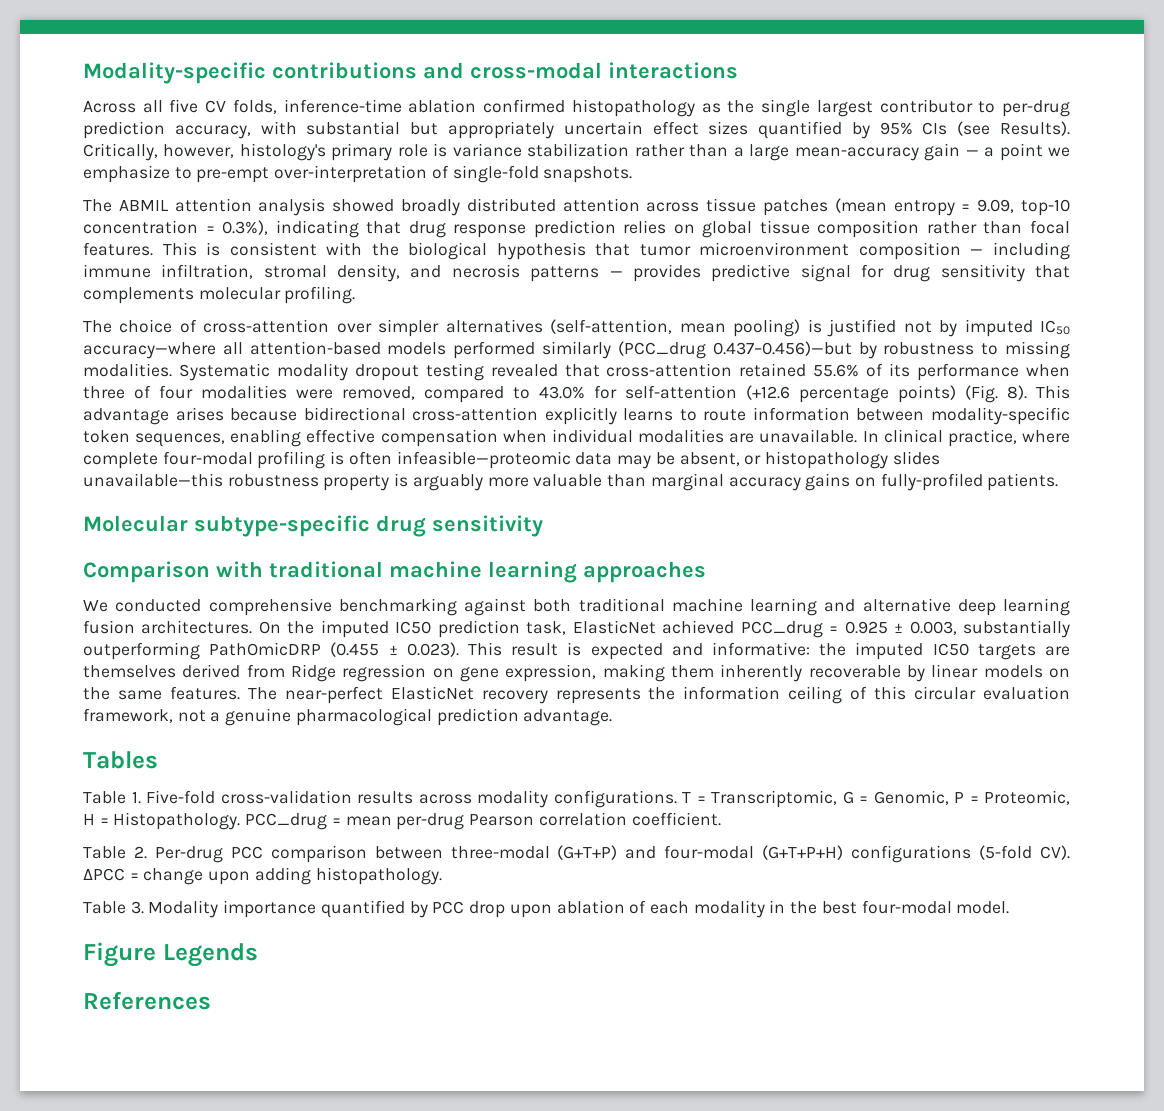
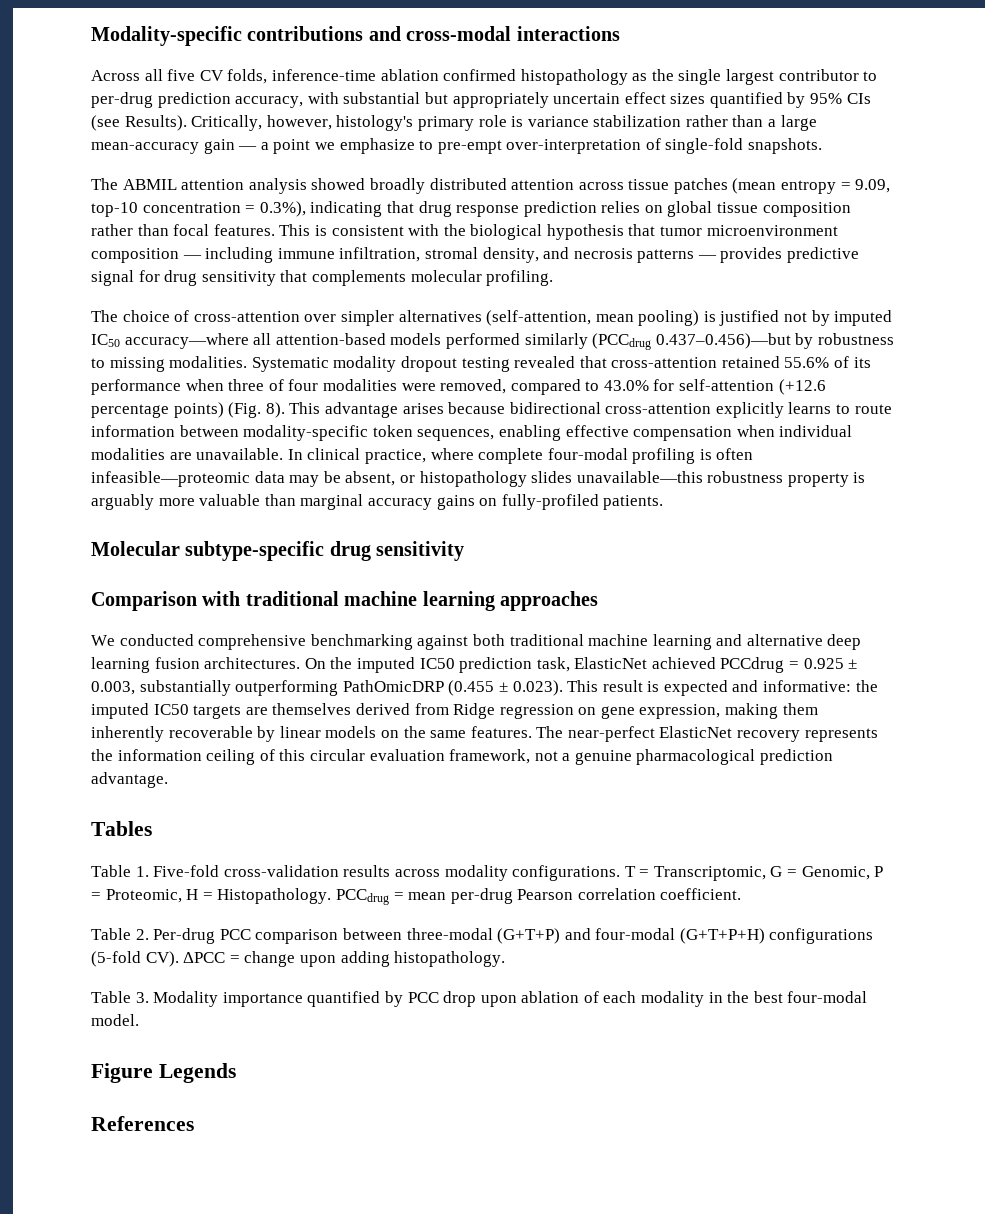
[617,341,706,359] (PCC_drug -> [592,333,652,350] (PCCdrug
[740,621,823,638] PCC_drug -> [720,657,785,673] PCCdrug
[245,813,328,830] PCC_drug -> [335,889,389,905] PCCdrug

